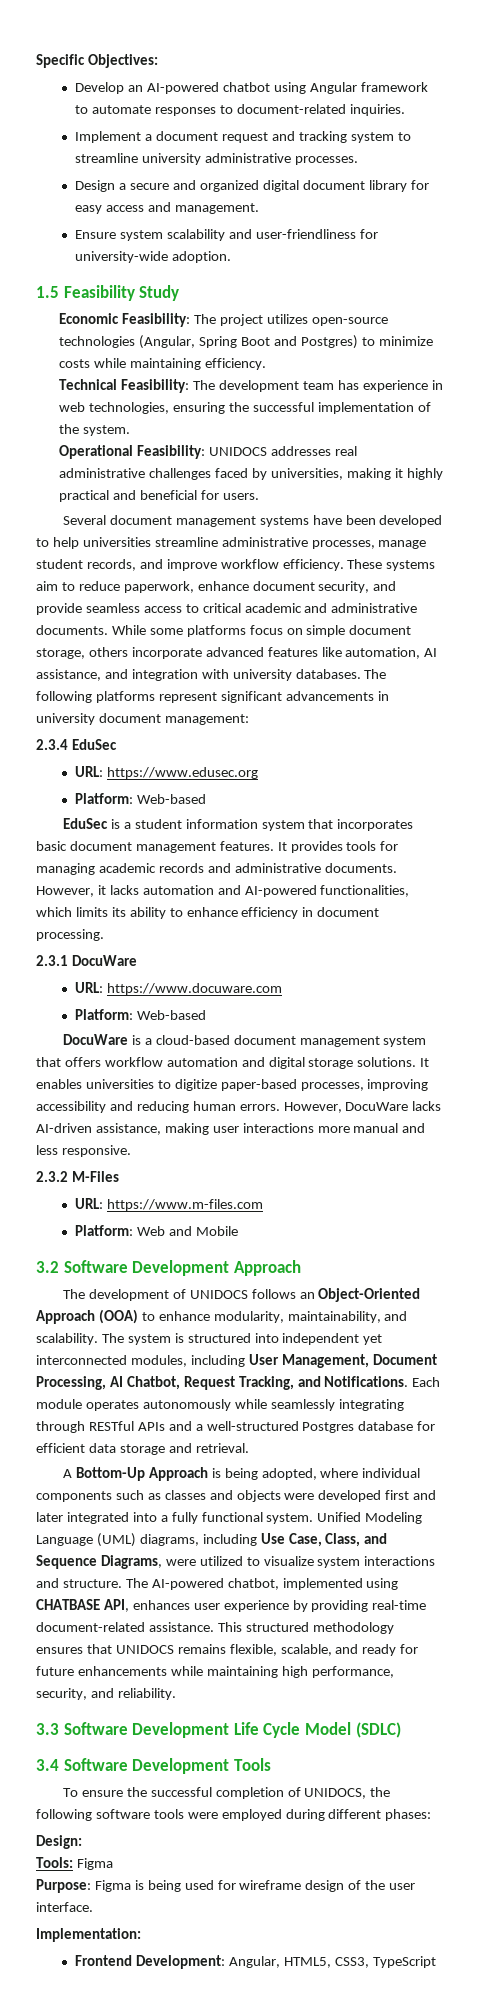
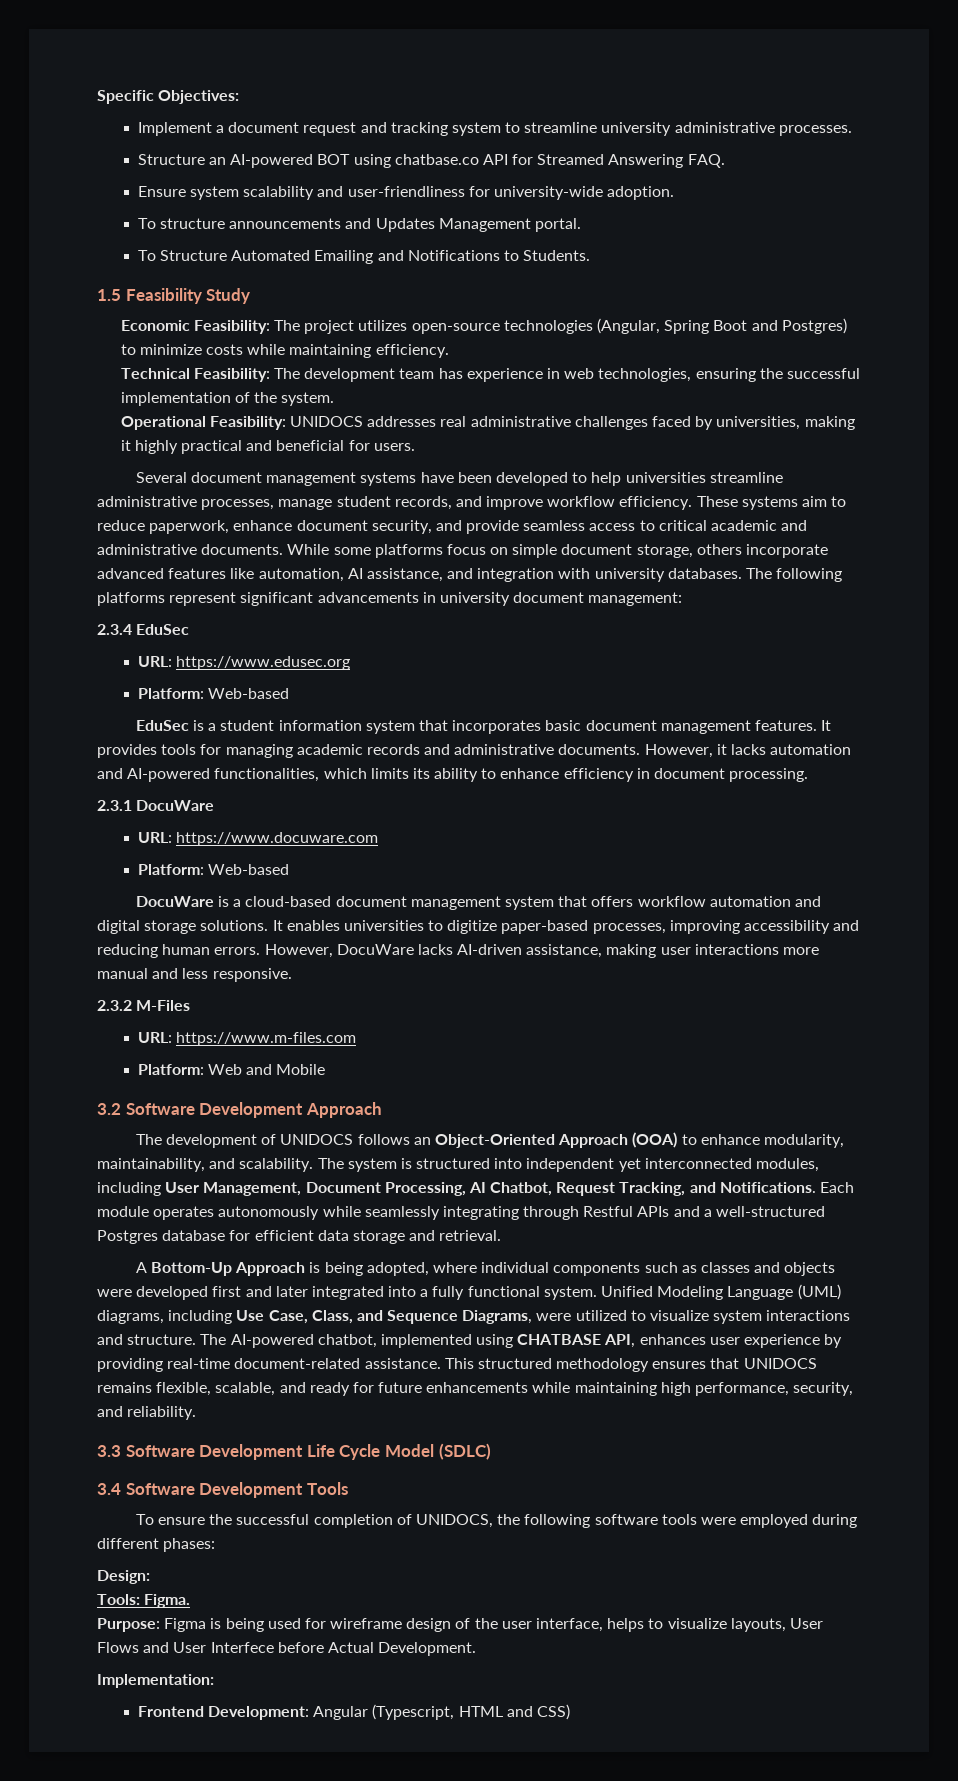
[75,82,428,94] [75,104,405,116] // Develop an AI-powered chatbot using Angular framework to automate responses to document-related inquiries. -> (240, 97) none
[75,180,429,192] [75,202,260,214] Design a secure and organized digital document library for easy access and management. -> [137,154,725,168] Structure an AI-powered BOT using chatbase.co API for Streamed Answering FAQ.
(232, 257) none -> [137,218,581,232] [137,250,591,264] // To structure announcements and Updates Management portal. // To Structure Automated Emailing and Notifications to Students.
[88,1421,134,1431] RESTful -> [583,1206,634,1217] Restful
[76,1858,113,1870] Figma -> [144,1594,191,1608] Figma.
[36,1902,93,1912] [36,1928,141,1942] [75,1955,436,1969] interface. // Implementation: // Frontend Development: Angular, HTML5, CSS3, TypeScript -> [536,1618,823,1632] [97,1642,477,1656] [97,1674,214,1688] [137,1704,570,1720] interface, helps to visualize layouts, User Flows and User Interfece before Actual Development. // Implementation: // Frontend Development: Angular (Typescript, HTML and CSS)

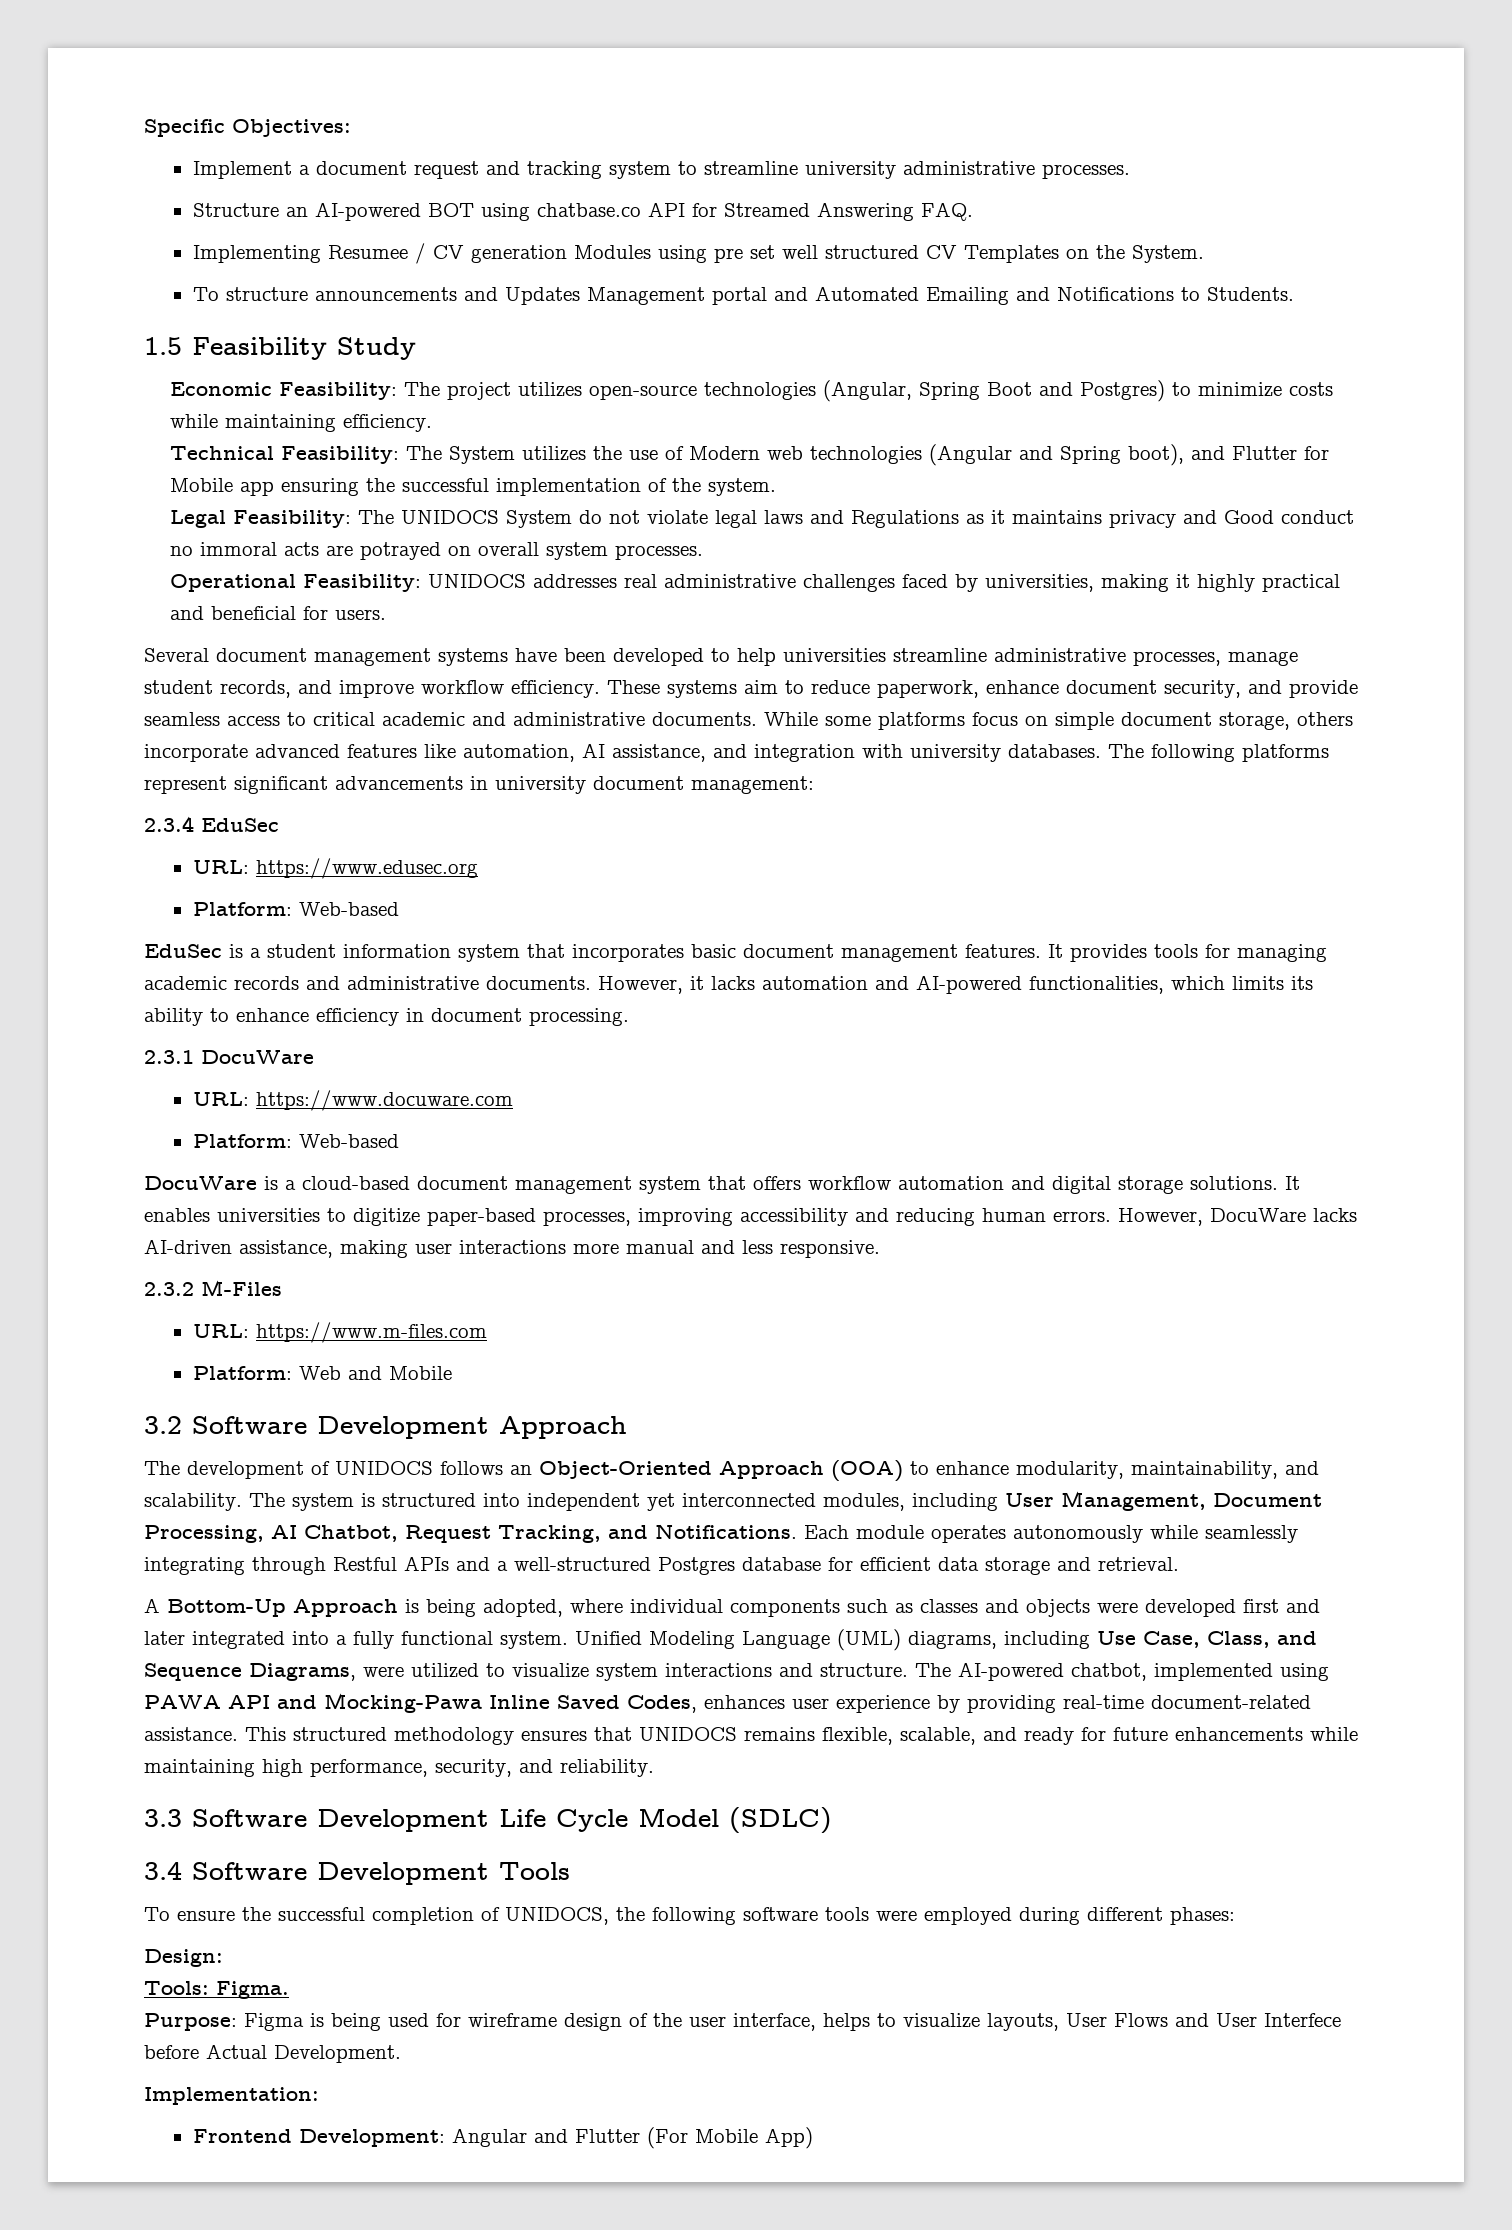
[137,186,675,200] Ensure system scalability and user-friendliness for university-wide adoption. -> [192,243,1204,264] Implementing Resumee / CV generation Modules using pre set well structured CV Templates on the System.
[534,218,581,232] [137,250,227,261] portal. // To Structure -> [711,287,808,305] portal and
[304,368,692,382] development team has experience in web technologies, -> [448,444,1329,466] [169,478,274,496] System utilizes the use of Modern web technologies (Angular and Spring boot), and Flutter for Mobile app
(335, 399) none -> [169,510,1354,528] [169,542,703,560] // Legal Feasibility: The UNIDOCS System do not violate legal laws and Regulations as it maintains privacy and Good conduct no immoral acts are potrayed on overall system processes.
[517,1334,636,1348] CHATBASE API, -> [144,1693,697,1713] PAWA API and Mocking-Pawa Inline Saved Codes,
[372,1704,570,1720] (Typescript, HTML and CSS) -> [533,2127,813,2149] and Flutter (For Mobile App)

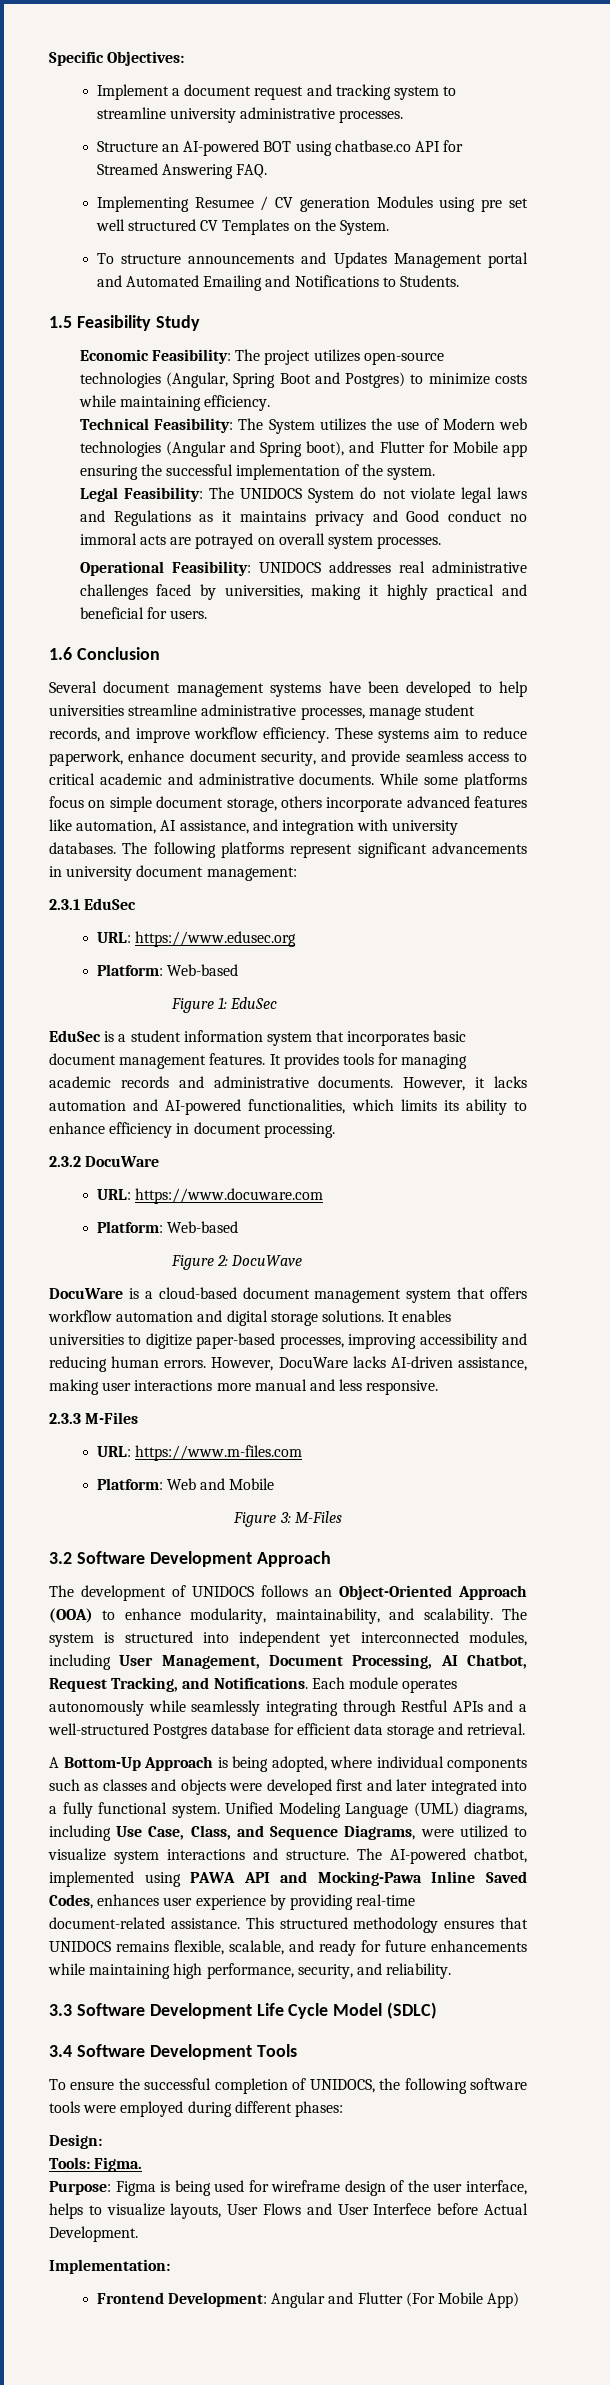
(386, 614) none -> [49,647,160,660] // 1.6 Conclusion
[144,816,194,832] 2.3.4 -> [49,899,80,910] 2.3.1
(399, 909) none -> [171,997,278,1013] // Figure 1: EduSec
[144,1050,194,1064] 2.3.1 -> [49,1156,81,1167] 2.3.2
(399, 1141) none -> [171,1255,303,1270] // Figure 2: DocuWave
[144,1282,194,1296] 2.3.2 -> [49,1413,81,1424] 2.3.3
(452, 1373) none -> [233,1511,342,1527] // Figure 3: M-Files

